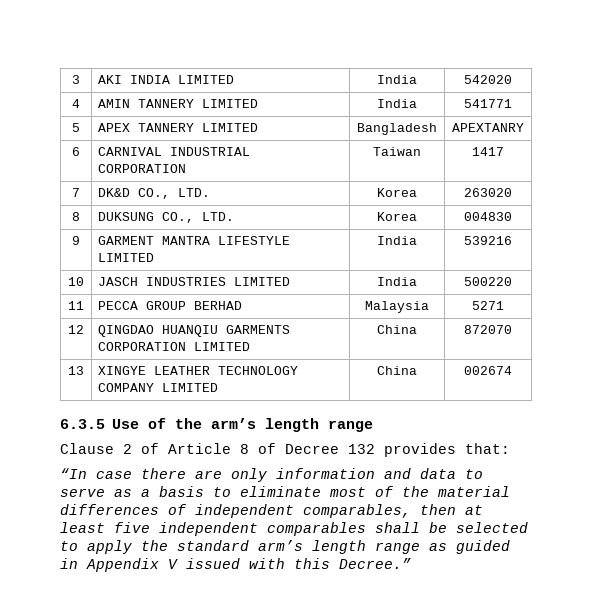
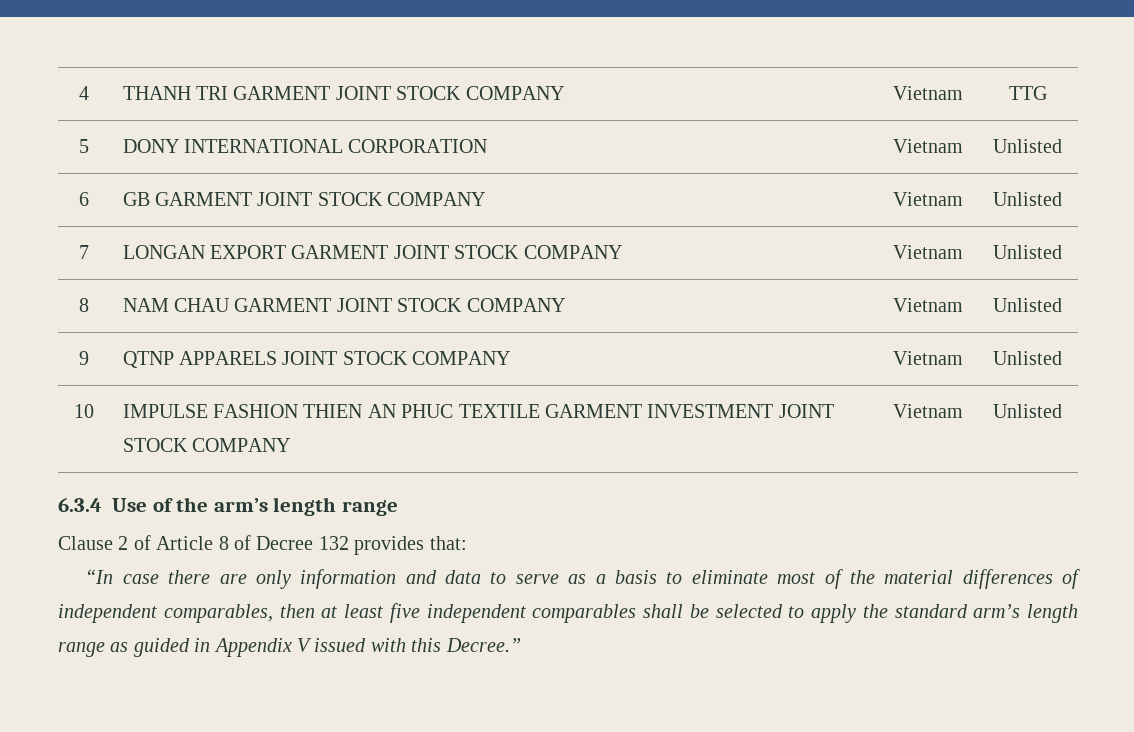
[72,75,80,84] [98,75,235,84] [377,75,417,84] [464,75,512,84] [72,99,80,108] [98,99,259,108] [377,99,417,108] [464,99,512,108] [72,123,80,132] [98,123,259,132] [357,123,437,135] [452,123,524,132] [72,147,80,156] [98,147,251,156] [98,164,187,173] [373,147,421,156] [472,147,504,156] [72,188,80,197] [98,188,211,199] [377,188,417,197] [464,188,512,197] [72,212,80,221] [98,212,235,223] [377,212,417,221] [464,212,512,221] [72,236,80,245] [98,236,291,245] [98,253,155,262] [377,236,417,245] [464,236,512,245] [68,277,84,286] [98,277,291,286] [377,277,417,286] [464,277,512,286] [68,301,84,310] [98,301,243,310] [365,301,429,313] [472,301,504,310] [68,325,84,334] [98,325,291,337] [98,342,251,351] [377,325,417,334] [464,325,512,334] [68,366,84,375] [98,366,299,375] [98,383,219,392] [377,366,417,375] [464,366,512,375] [60,419,105,429] 3 | AKI INDIA LIMITED | India | 542020 // 4 | AMIN TANNERY LIMITED | India | 541771 // 5 | APEX TANNERY LIMITED | Bangladesh | APEXTANRY // 6 | CARNIVAL INDUSTRIAL CORPORATION | Taiwan | 1417 // 7 | DK&D CO., LTD. | Korea | 263020 // 8 | DUKSUNG CO., LTD. | Korea | 004830 // 9 | GARMENT MANTRA LIFESTYLE LIMITED | India | 539216 // 10 | JASCH INDUSTRIES LIMITED | India | 500220 // 11 | PECCA GROUP BERHAD | Malaysia | 5271 // 12 | QINGDAO HUANQIU GARMENTS CORPORATION LIMITED | China | 872070 // 13 | XINGYE LEATHER TECHNOLOGY COMPANY LIMITED | China | 002674 // 6.3.5 -> [78,86,89,100] [122,86,564,100] [892,86,963,100] [1008,86,1047,100] [78,139,89,153] [122,139,488,153] [892,139,963,153] [993,139,1062,153] [78,192,89,206] [122,192,486,206] [892,192,963,206] [993,192,1062,206] [78,245,89,259] [122,245,622,259] [892,245,963,259] [993,245,1062,259] [78,298,89,312] [122,298,565,312] [892,298,963,312] [993,298,1062,312] [78,351,89,365] [122,351,511,368] [892,351,963,365] [993,351,1062,365] [73,404,94,418] [122,404,834,418] [122,438,291,452] [892,404,963,418] [993,404,1062,418] [58,498,102,512] 4 | THANH TRI GARMENT JOINT STOCK COMPANY | Vietnam | TTG // 5 | DONY INTERNATIONAL CORPORATION | Vietnam | Unlisted // 6 | GB GARMENT JOINT STOCK COMPANY | Vietnam | Unlisted // 7 | LONGAN EXPORT GARMENT JOINT STOCK COMPANY | Vietnam | Unlisted // 8 | NAM CHAU GARMENT JOINT STOCK COMPANY | Vietnam | Unlisted // 9 | QTNP APPARELS JOINT STOCK COMPANY | Vietnam | Unlisted // 10 | IMPULSE FASHION THIEN AN PHUC TEXTILE GARMENT INVESTMENT JOINT STOCK COMPANY | Vietnam | Unlisted // 6.3.4

